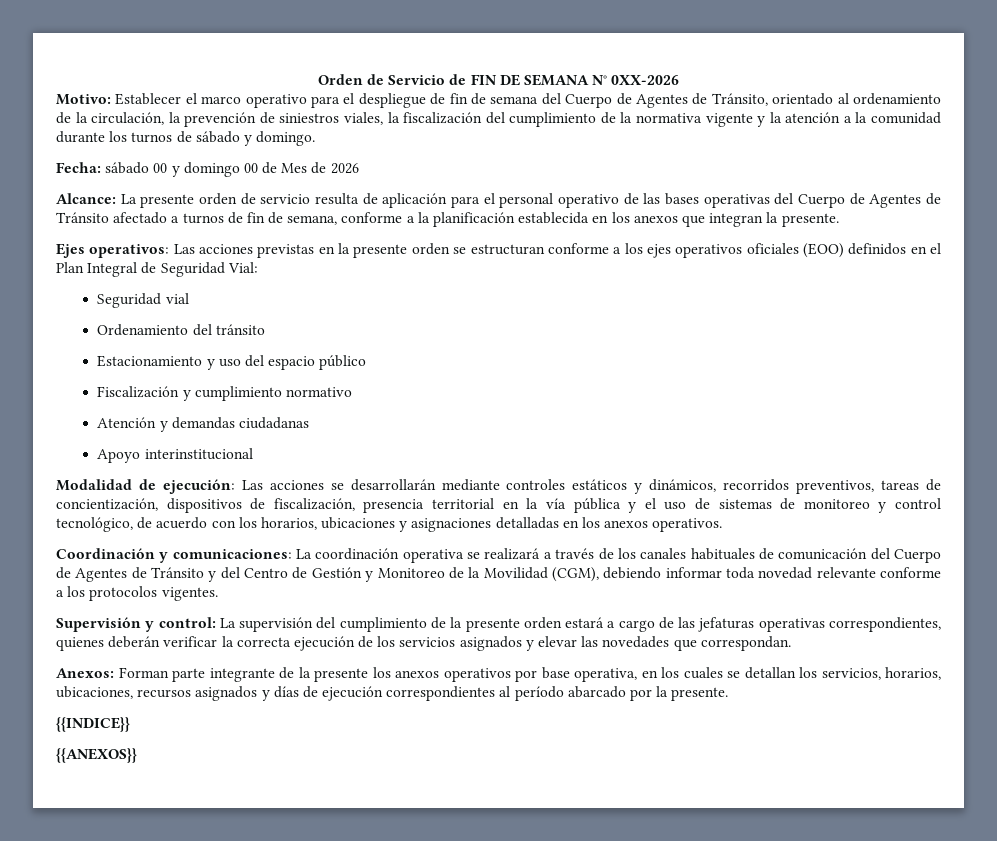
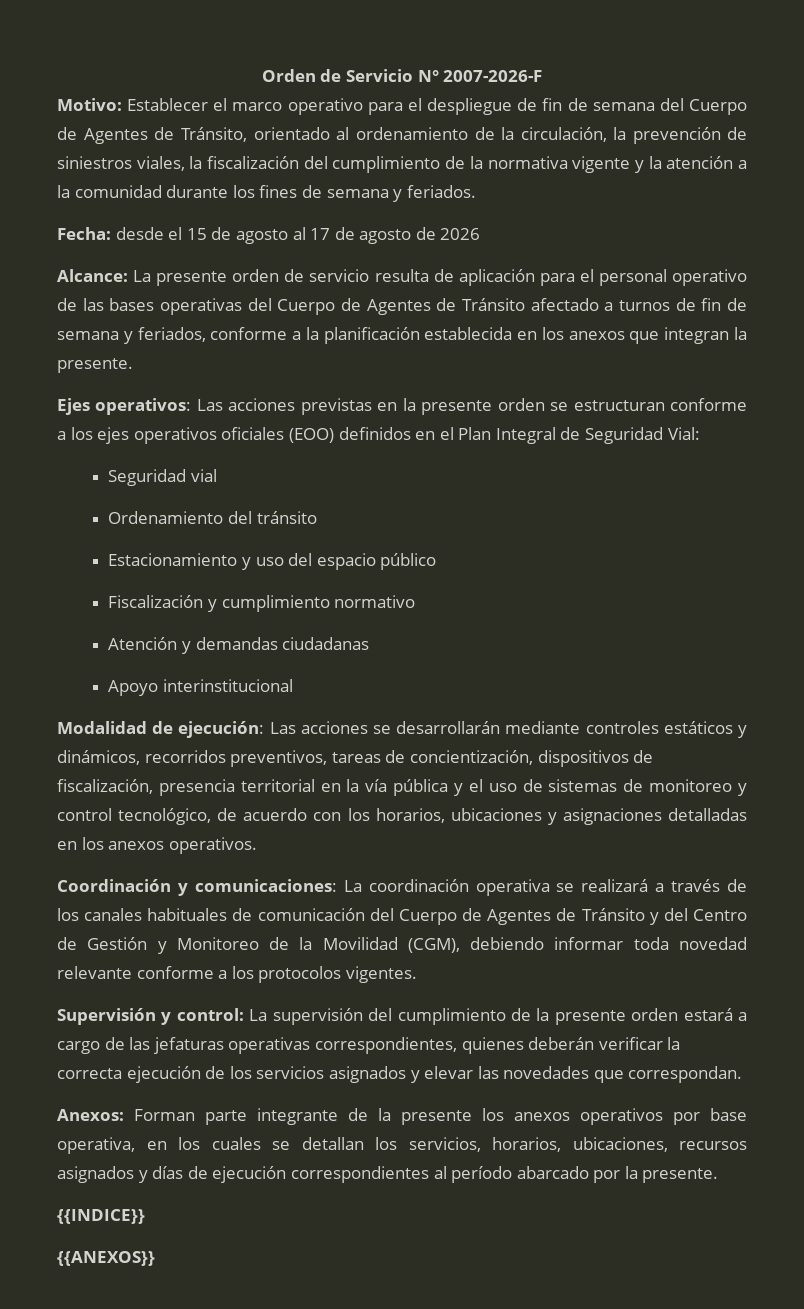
[449,74,680,86] de FIN DE SEMANA N° 0XX-2026 -> [417,70,543,82] N° 2007-2026-F
[131,131,316,146] [56,162,308,177] turnos de sábado y domingo. // Fecha: sábado 00 y domingo 00 de Mes -> [259,185,476,202] [57,227,412,244] fines de semana y feriados. // Fecha: desde el 15 de agosto al 17 de agosto
[287,215,338,225] semana, -> [57,327,206,344] semana y feriados,

